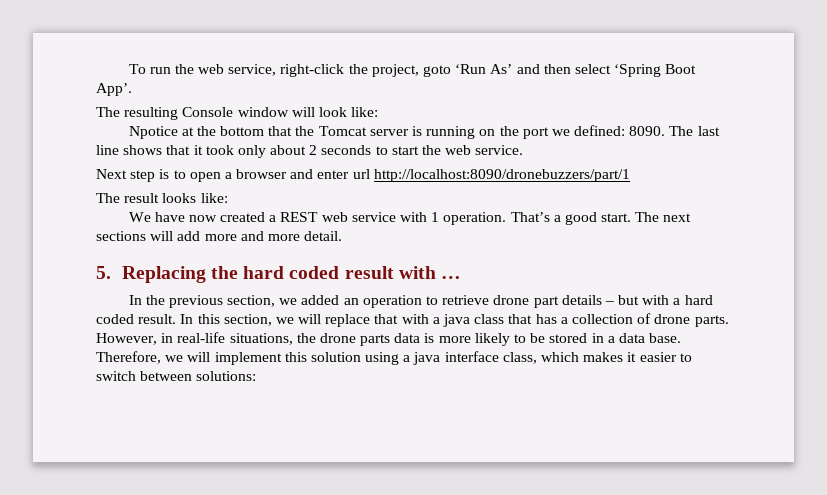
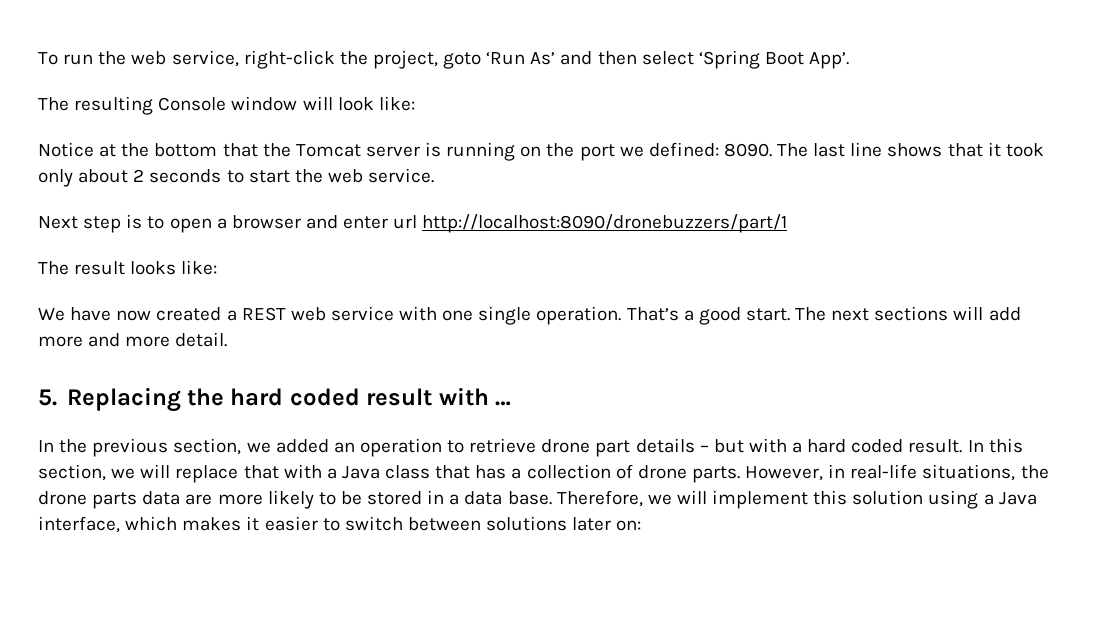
[128,126,178,139] Npotice -> [38,142,94,157] Notice
[431,212,440,222] 1 -> [442,306,532,325] one single
[443,314,471,327] java -> [341,466,380,479] Java
[424,333,435,343] is -> [185,494,213,505] are
[413,351,537,365] java interface class, -> [998,492,1037,505] [38,516,120,533] Java interface,
[196,371,257,381] solutions: -> [486,516,642,531] solutions later on:

